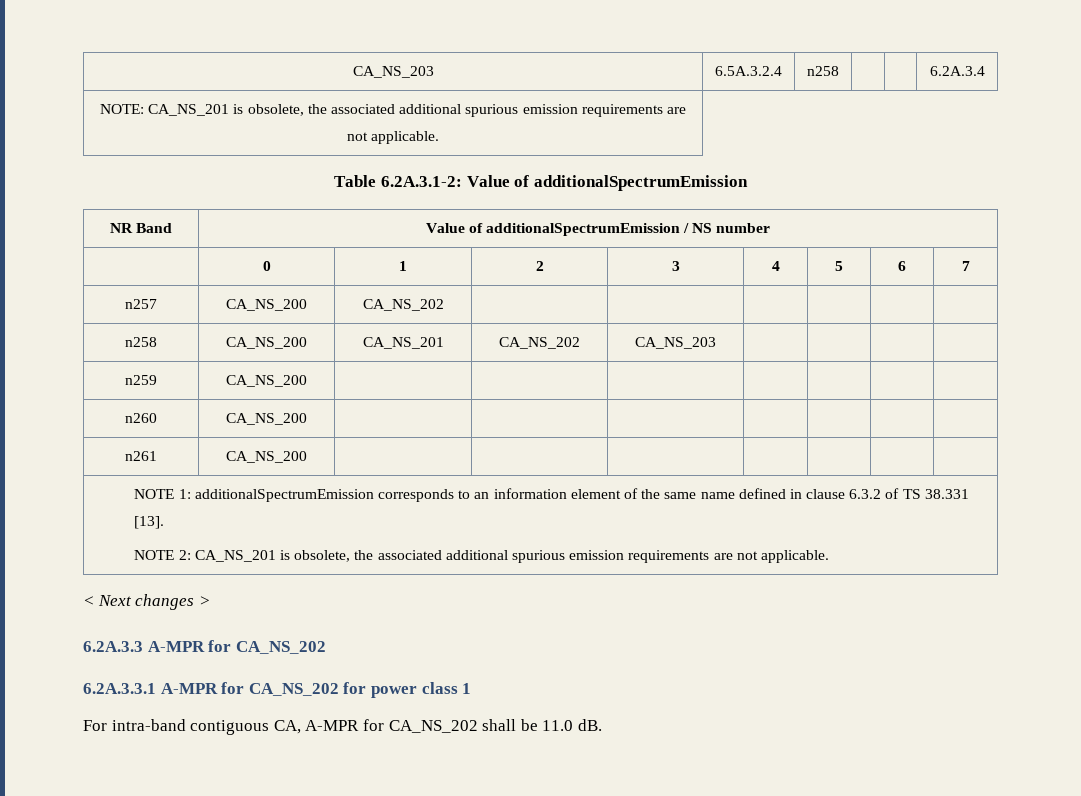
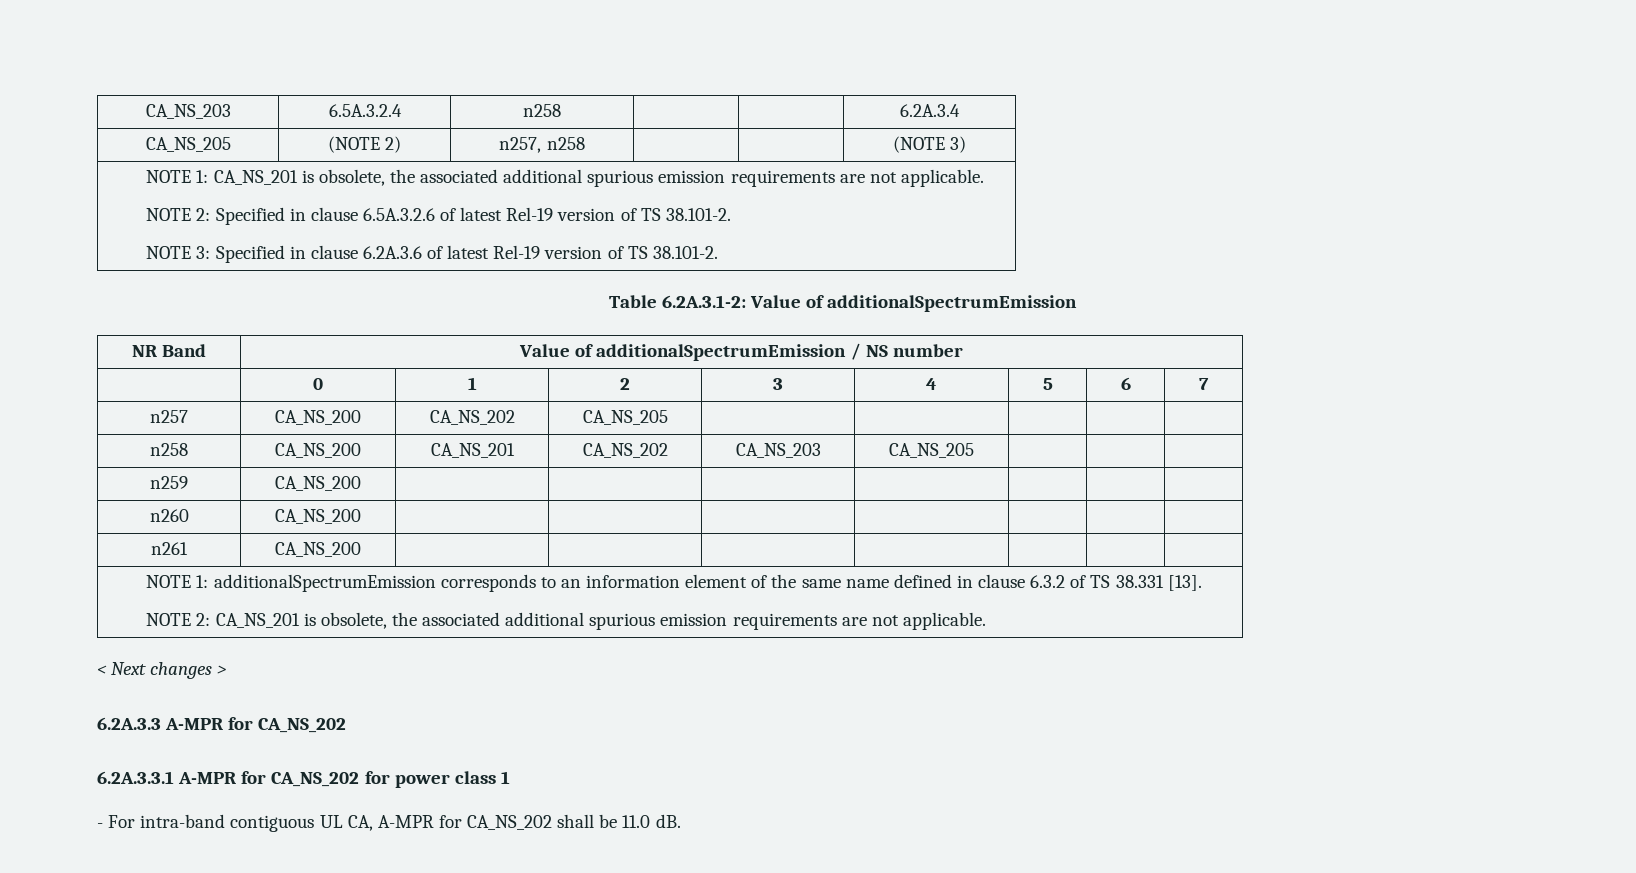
[100,104,145,114] NOTE: -> [145,137,231,152] [327,136,402,153] [499,137,585,153] [892,136,967,153] [146,170,209,183] CA_NS_205 | (NOTE 2) | n257, n258 | | | (NOTE 3) // NOTE 1:
(440, 137) none -> [146,207,731,225] [146,245,718,263] // NOTE 2: Specified in clause 6.5A.3.2.6 of latest Rel-19 version of TS 38.101-2. // NOTE 3: Specified in clause 6.2A.3.6 of latest Rel-19 version of TS 38.101-2.
(444, 305) none -> [582,410,668,425] CA_NS_205
(716, 343) none -> [889,443,974,458] CA_NS_205
(472, 688) none -> [97,823,103,828] -
(270, 727) none -> [319,815,343,828] UL

